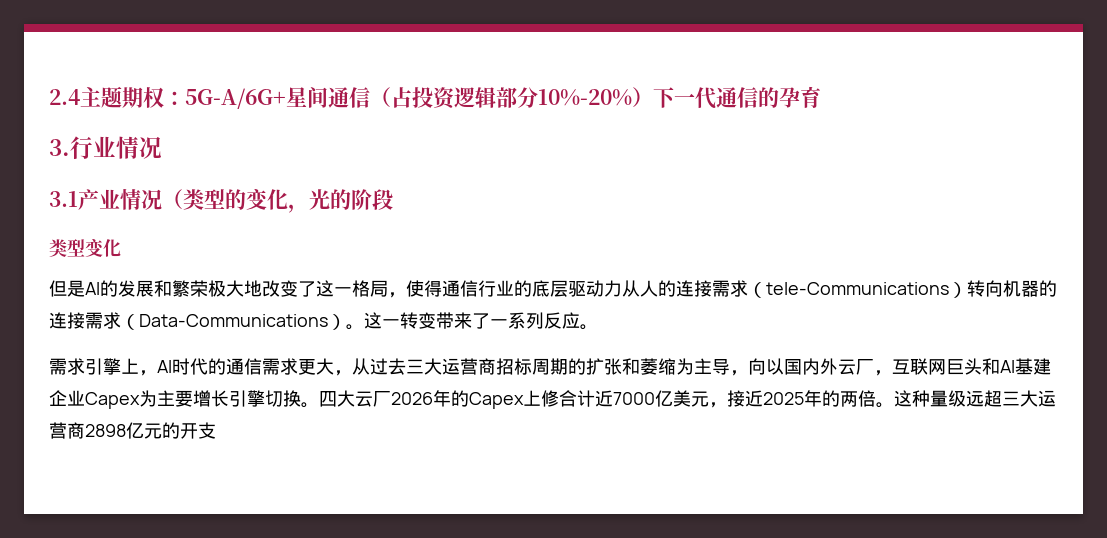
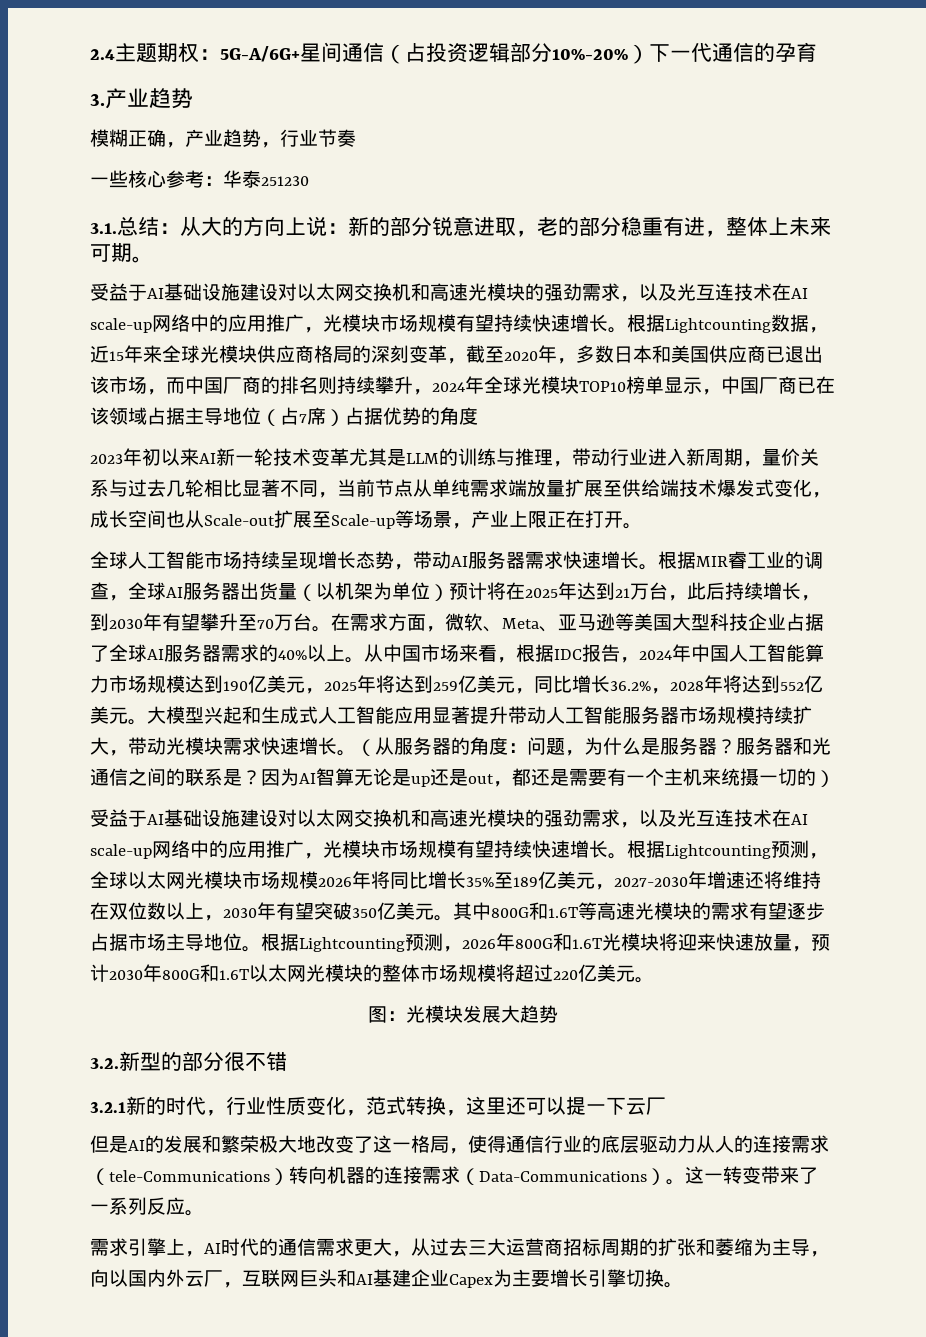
[70,136,162,160] [49,188,393,213] [49,238,121,257] 行业情况 // 3.1产业情况（类型的变化，光的阶段 // 类型变化 -> [105,88,193,109] [90,129,356,148] [90,170,309,188] [90,216,831,237] [90,243,153,263] [90,283,808,302] [90,314,828,333] [90,345,823,364] [90,376,835,395] [90,407,478,426] [90,448,819,467] [90,479,831,498] [90,510,642,529] [90,551,823,570] [90,582,820,601] [90,613,824,632] [90,644,824,663] [90,675,823,694] [90,706,812,725] [90,737,831,756] [90,768,835,787] [90,809,808,828] [90,840,828,859] [90,871,821,890] [90,902,825,921] [90,933,830,952] [90,964,654,983] [368,1005,558,1023] [90,1051,287,1071] [90,1096,666,1116] 产业趋势 // 模糊正确，产业趋势，行业节奏 // 一些核心参考：华泰251230 // 3.1.总结：从大的方向上说：新的部分锐意进取，老的部分稳重有进，整体上未来可期。 // 受益于AI基础设施建设对以太网交换机和高速光模块的强劲需求，以及光互连技术在AI scale-up网络中的应用推广，光模块市场规模有望持续快速增长。根据Lightcounting数据，近15年来全球光模块供应商格局的深刻变革，截至2020年，多数日本和美国供应商已退出该市场，而中国厂商的排名则持续攀升，2024年全球光模块TOP10榜单显示，中国厂商已在该领域占据主导地位（占7席）占据优势的角度 // 2023年初以来AI新一轮技术变革尤其是LLM的训练与推理，带动行业进入新周期，量价关系与过去几轮相比显著不同，当前节点从单纯需求端放量扩展至供给端技术爆发式变化，成长空间也从Scale-out扩展至Scale-up等场景，产业上限正在打开。 // 全球人工智能市场持续呈现增长态势，带动AI服务器需求快速增长。根据MIR睿工业的调查，全球AI服务器出货量（以机架为单位）预计将在2025年达到21万台，此后持续增长，到2030年有望攀升至70万台。在需求方面，微软、Meta、亚马逊等美国大型科技企业占据了全球AI服务器需求的40%以上。从中国市场来看，根据IDC报告，2024年中国人工智能算力市场规模达到190亿美元，2025年将达到259亿美元，同比增长36.2%，2028年将达到552亿美元。大模型兴起和生成式人工智能应用显著提升带动人工智能服务器市场规模持续扩大，带动光模块需求快速增长。（从服务器的角度：问题，为什么是服务器？服务器和光通信之间的联系是？因为AI智算无论是up还是out，都还是需要有一个主机来统摄一切的） // 受益于AI基础设施建设对以太网交换机和高速光模块的强劲需求，以及光互连技术在AI scale-up网络中的应用推广，光模块市场规模有望持续快速增长。根据Lightcounting预测，全球以太网光模块市场规模2026年将同比增长35%至189亿美元，2027-2030年增速还将维持在双位数以上，2030年有望突破350亿美元。其中800G和1.6T等高速光模块的需求有望逐步占据市场主导地位。根据Lightcounting预测，2026年800G和1.6T光模块将迎来快速放量，预计2030年800G和1.6T以太网光模块的整体市场规模将超过220亿美元。 // 图：光模块发展大趋势 // 3.2.新型的部分很不错 // 3.2.1新的时代，行业性质变化，范式转换，这里还可以提一下云厂
[319,390,1056,409] [49,422,216,439] 四大云厂2026年的Capex上修合计近7000亿美元，接近2025年的两倍。这种量级远超三大运营商2898亿元的开支 -> (683, 1285) none

